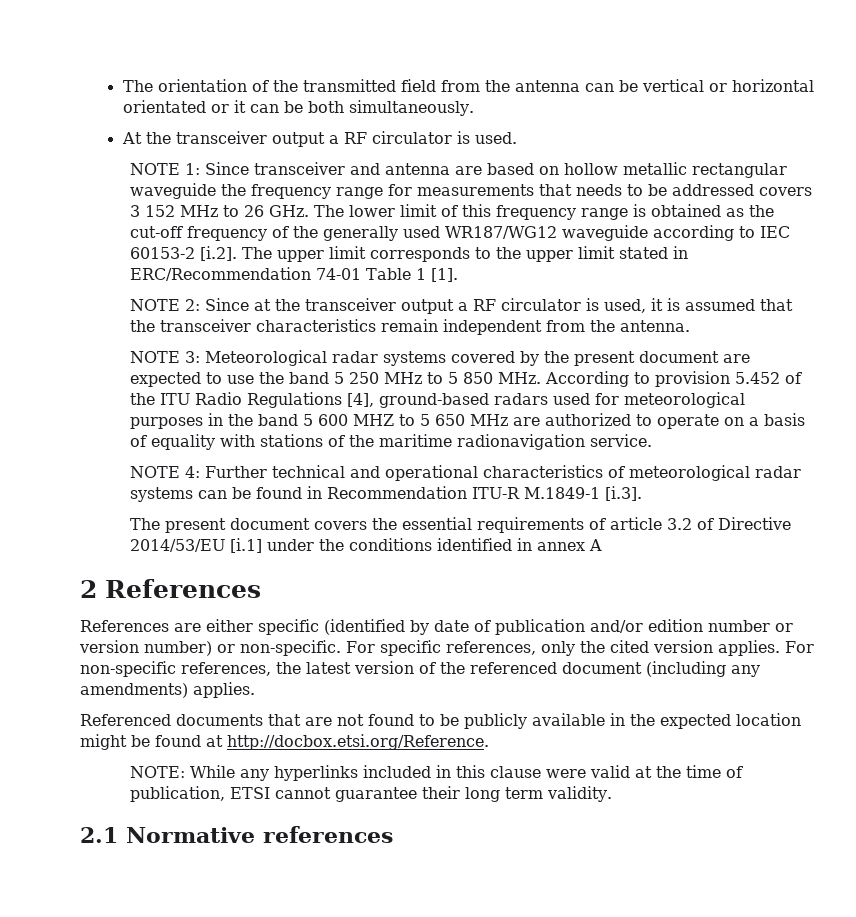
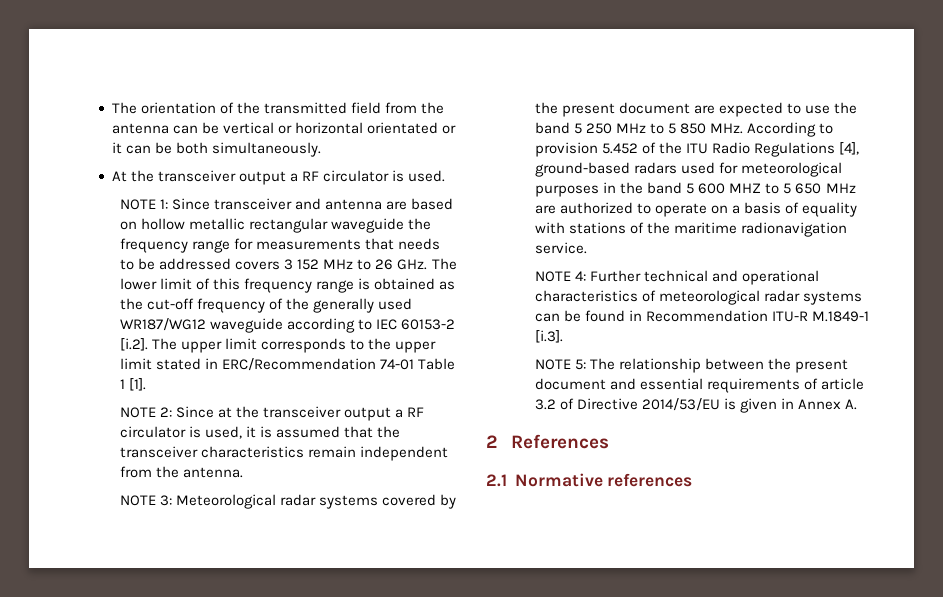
[130,518,398,533] The present document covers the -> [535,358,849,373] [535,378,637,390] NOTE 5: The relationship between the present document and
[230,538,603,553] [80,579,262,598] [80,619,793,635] [79,640,814,656] [80,661,760,677] [80,682,255,698] [80,713,801,729] [80,734,489,750] [130,765,744,781] [130,786,613,802] [i.1] under the conditions identified in annex A // 2 References // References are either specific (identified by date of publication and/or edition number or version number) or non-specific. For specific references, only the cited version applies. For non-specific references, the latest version of the referenced document (including any amendments) applies. // Referenced documents that are not found to be publicly available in the expected location might be found at http://docbox.etsi.org/Reference. // NOTE: While any hyperlinks included in this clause were valid at the time of publication, ETSI cannot guarantee their long term validity. -> [724,398,858,413] [486,434,609,449] is given in Annex A. // 2 References

